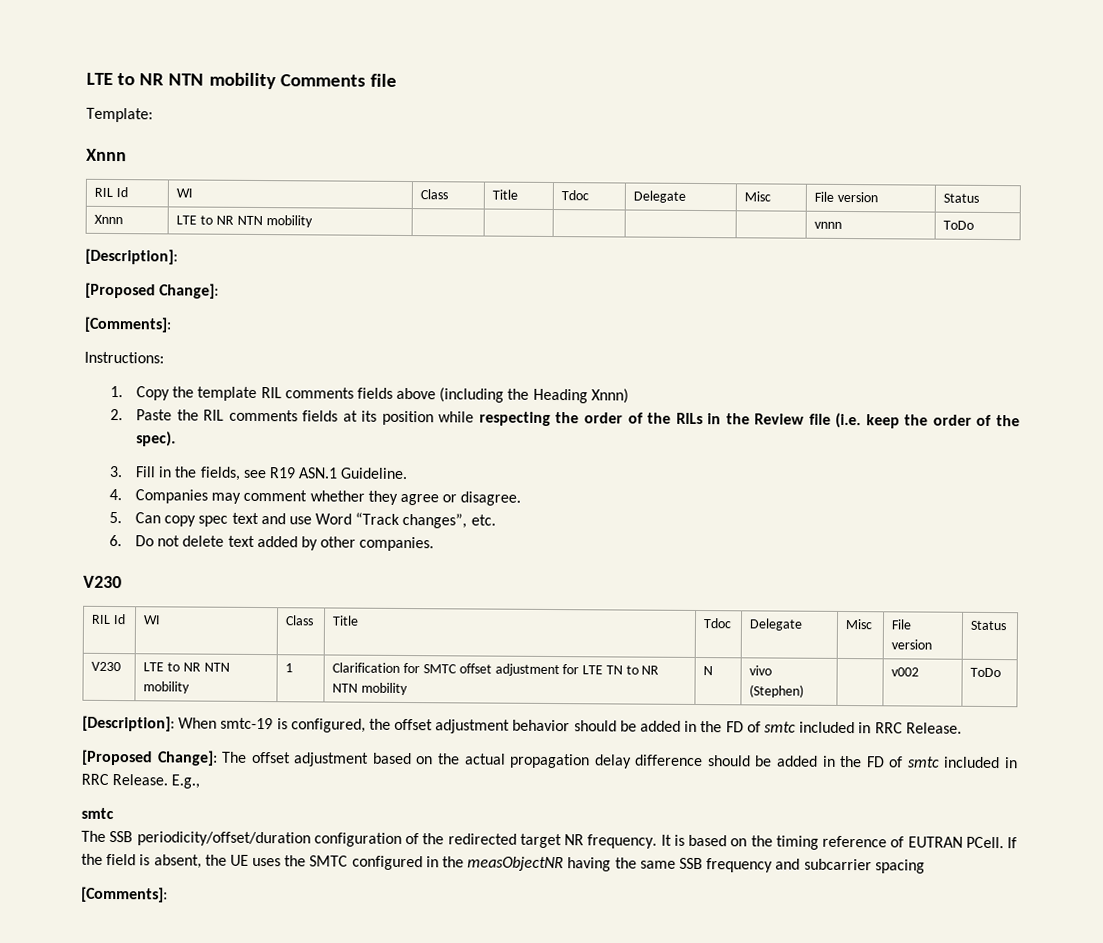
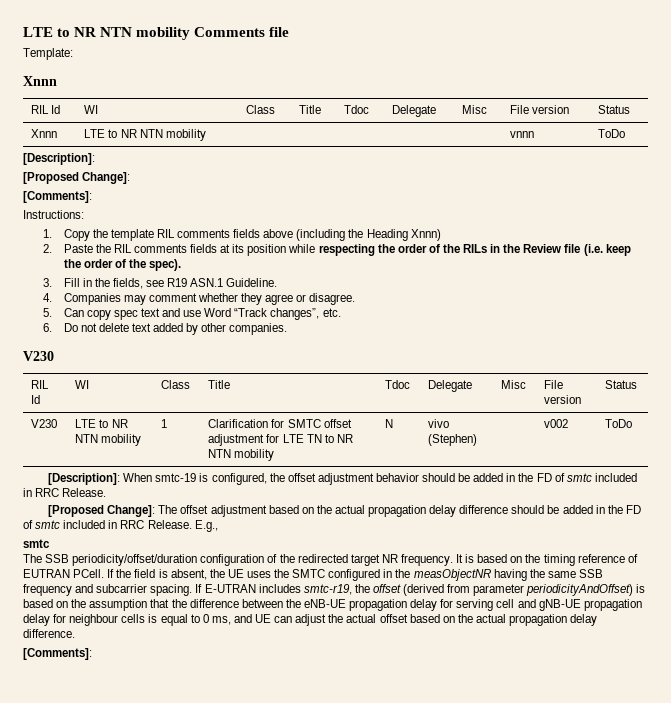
[874,859,925,874] spacing -> [150,584,646,596] [23,599,642,611] [23,614,598,626] [23,629,75,638] spacing. If E-UTRAN includes smtc-r19, the offset (derived from parameter periodicityAndOffset) is based on the assumption that the difference between the eNB-UE propagation delay for serving cell and gNB-UE propagation delay for neighbour cells is equal to 0 ms, and UE can adjust the actual offset based on the actual propagation delay difference.

